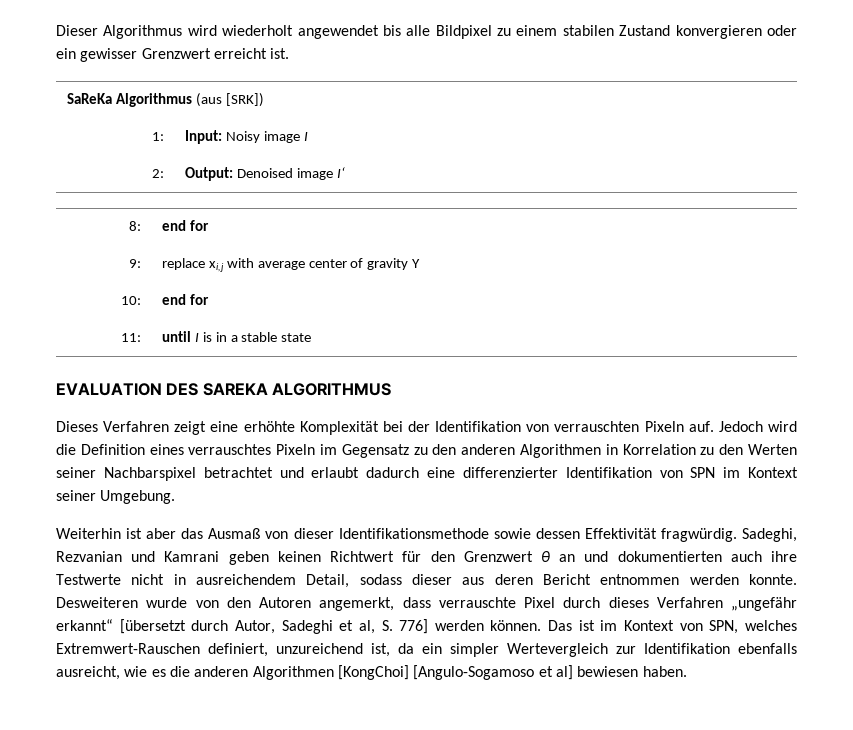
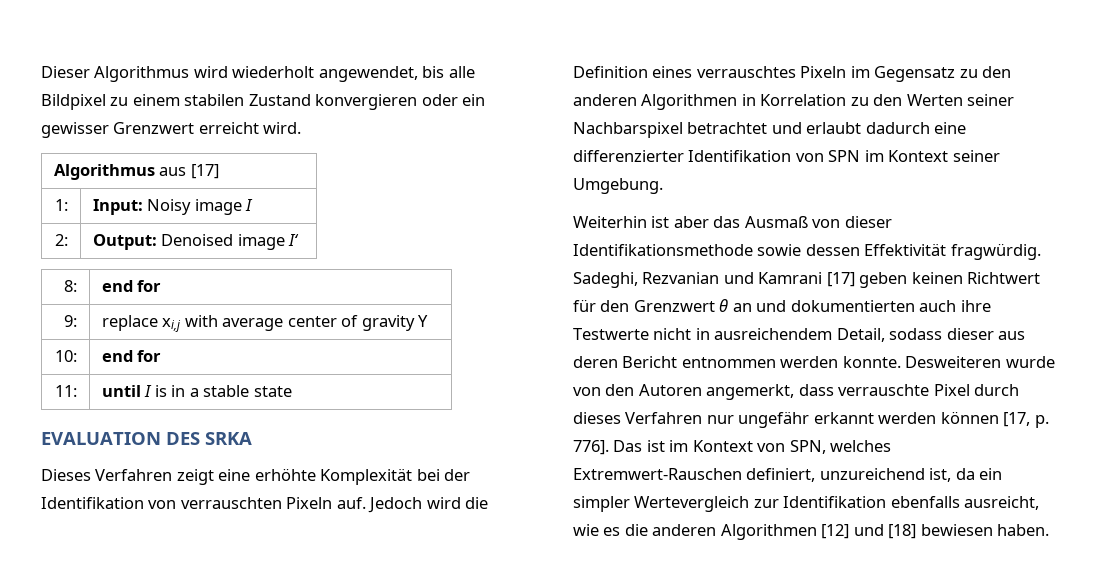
[297,25,379,39] angewendet -> [318,66,418,82] angewendet,
[270,48,290,59] [66,93,264,107] ist. // SaReKa Algorithmus (aus [SRK]) -> [263,122,302,134] [53,164,219,180] wird. // Algorithmus aus [17]
[202,383,392,396] SAREKA ALGORITHMUS -> [205,432,252,445] SRKA
(220, 556) none -> [826,272,855,287] [17]
[731,597,797,611] [56,619,542,634] „ungefähr erkannt“ [übersetzt durch Autor, Sadeghi et al, S. 776] werden können. -> [706,411,1049,428] [573,440,609,455] nur ungefähr erkannt werden können [17, p. 776].
[337,665,573,680] [KongChoi] [Angulo-Sogamoso et al] -> [821,524,917,539] [12] und [18]

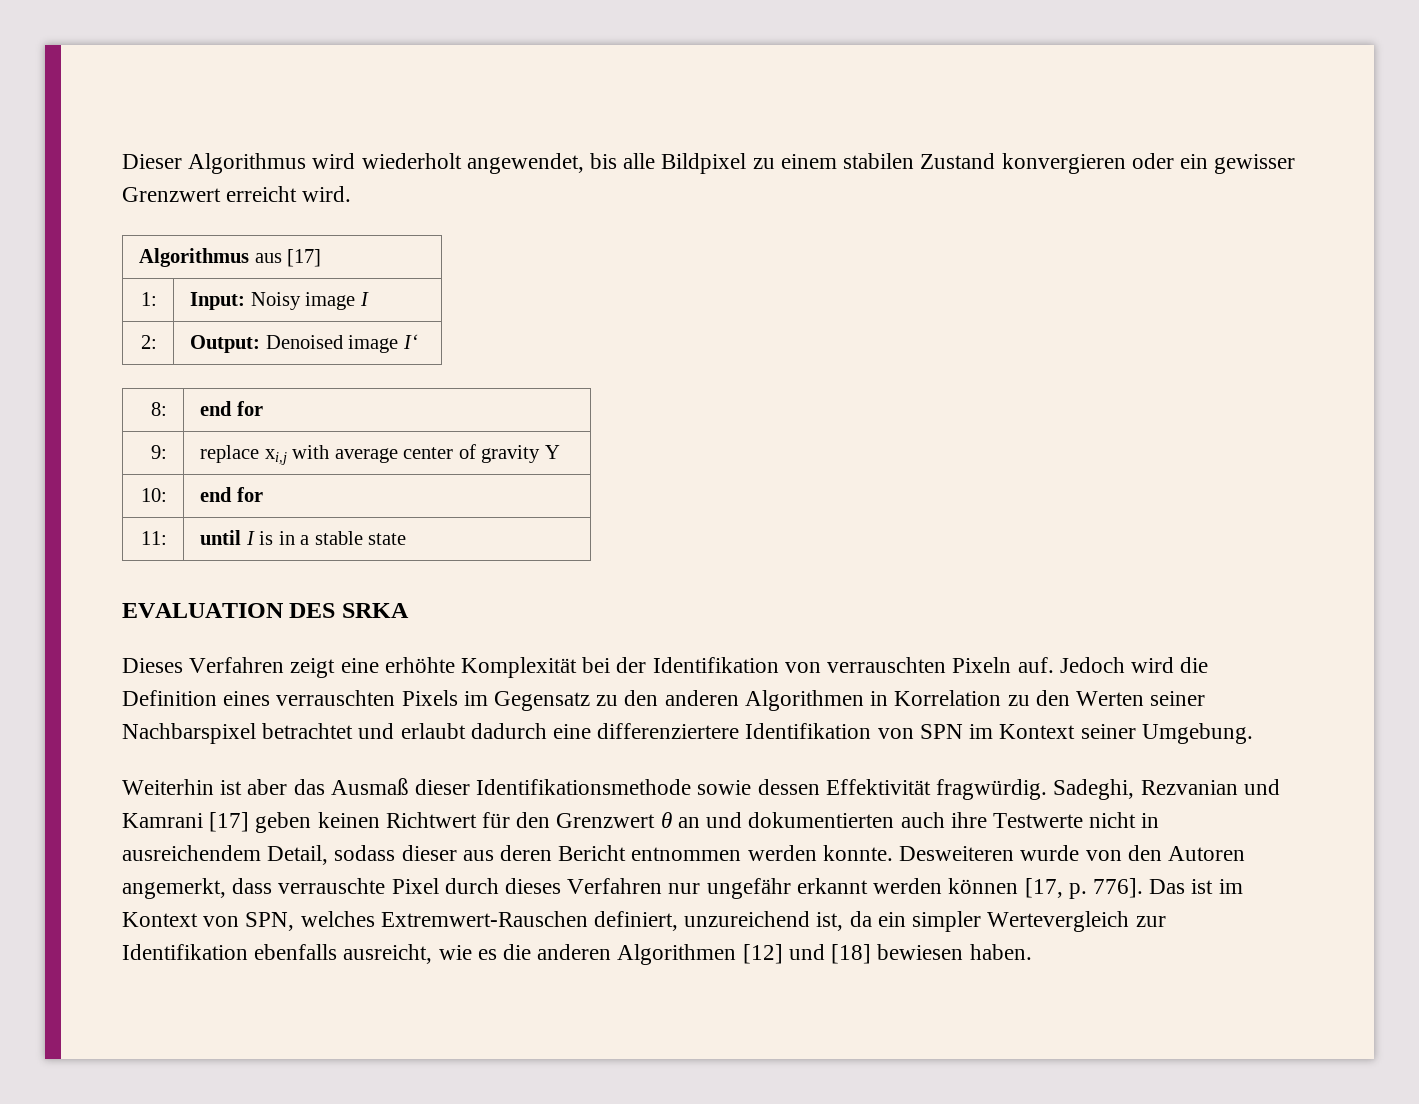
[696,66,847,78] verrauschtes Pixeln -> [276,690,458,706] verrauschten Pixels
[573,150,684,162] differenzierter -> [597,723,740,739] differenziertere
[812,219,841,228] von -> (409, 786) none

